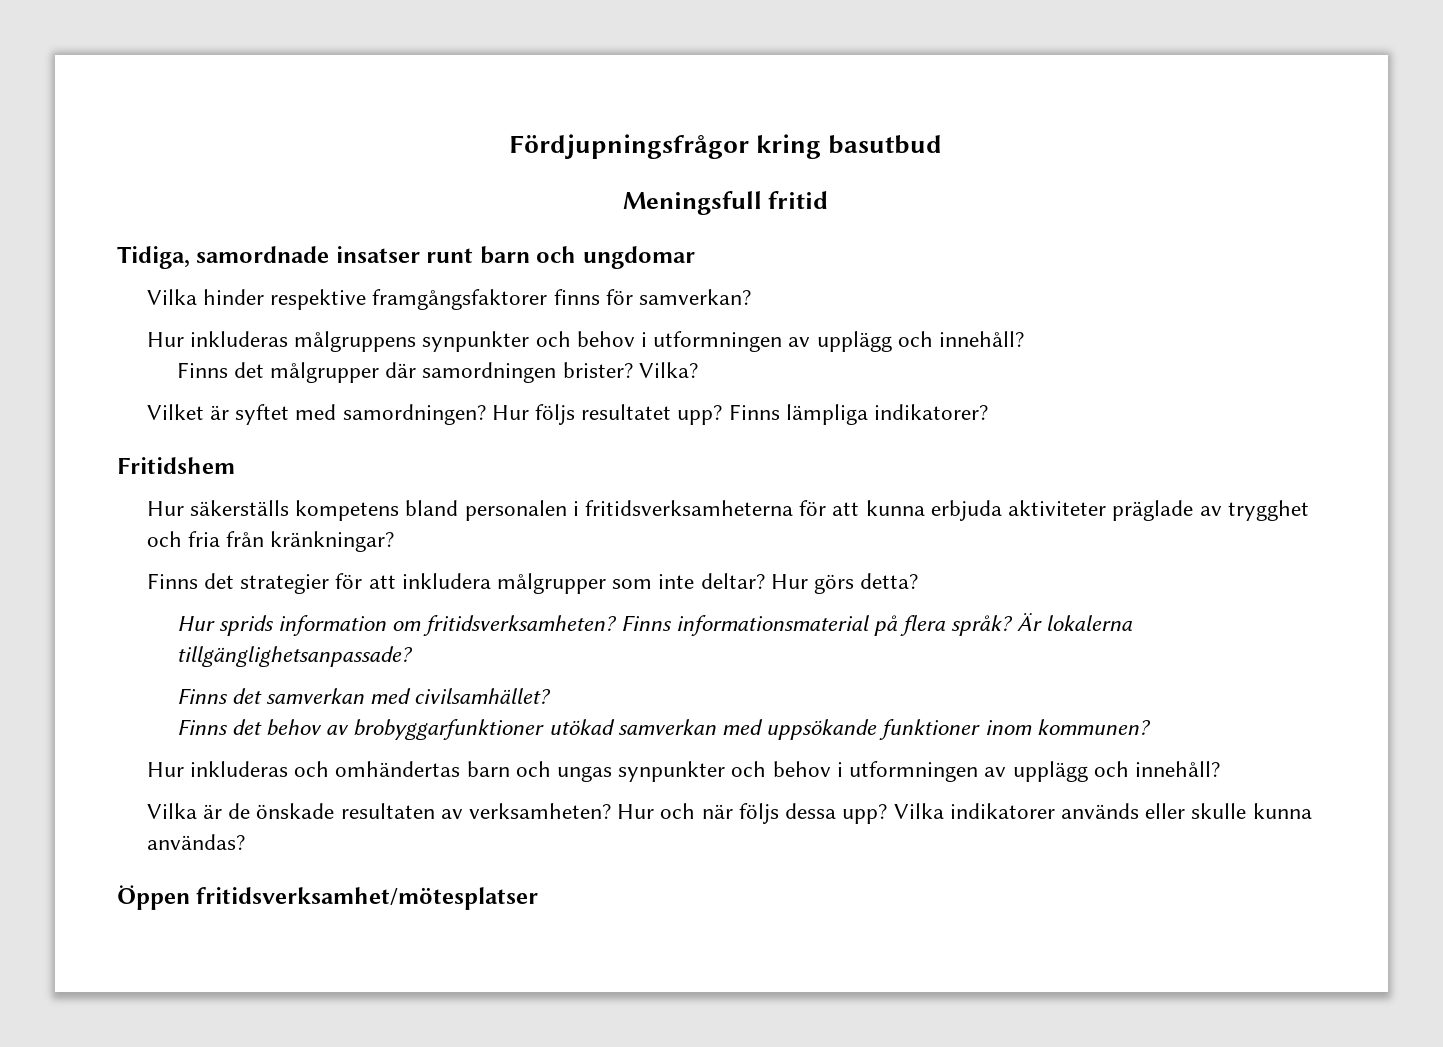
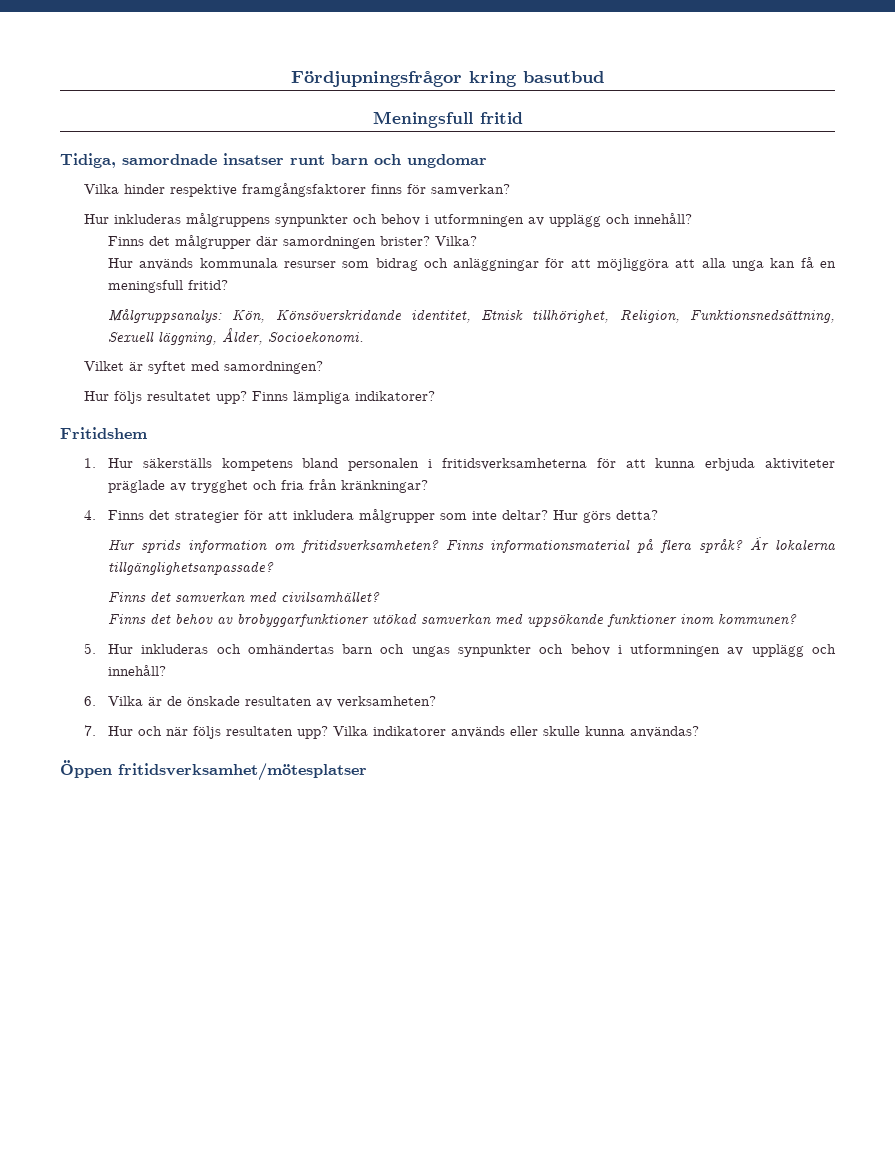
(698, 370) none -> [107,257,836,271] [107,280,228,293] [107,309,835,323] [107,328,364,345] // Hur används kommunala resurser som bidrag och anläggningar för att möjliggöra att alla unga kan få en meningsfull fritid? // Målgruppsanalys: Kön, Könsöverskridande identitet, Etnisk tillhörighet, Religion, Funktionsnedsättning, Sexuell läggning, Ålder, Socioekonomi.
(486, 414) none -> (323, 367) //
(235, 465) none -> [83,458,96,468] 1.
(395, 541) none -> [83,510,96,520] 4.
(1151, 727) none -> [83,643,96,654] 5.
(1220, 769) none -> [83,696,96,706] 6.
(612, 811) none -> [83,725,96,736] // 7.
[785,803,837,819] dessa -> [225,726,293,736] resultaten

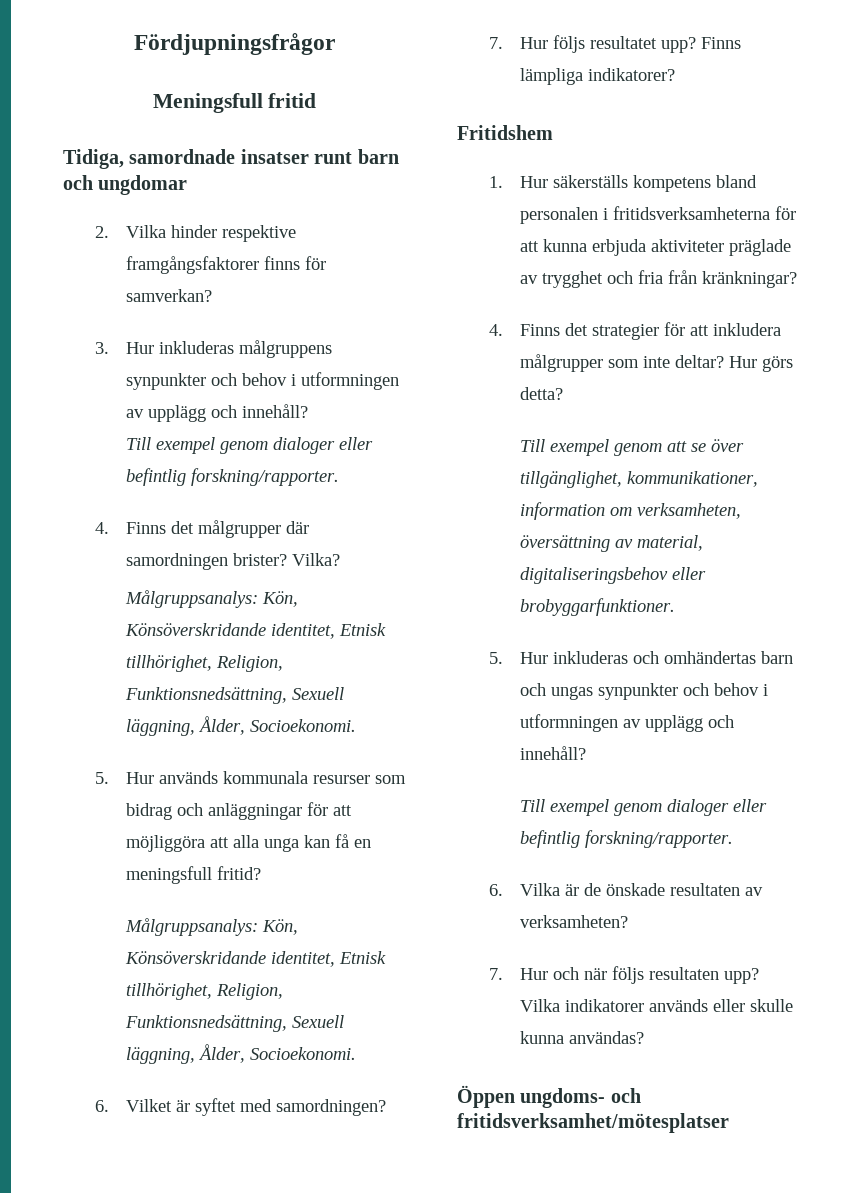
[469,71,604,87] kring basutbud -> (335, 44) none
(487, 161) none -> [94,226,109,238] 2.
(510, 190) none -> [94,342,109,354] 3.
(692, 218) none -> [126,437,374,454] [126,468,340,486] [94,522,109,534] Till exempel genom dialoger eller befintlig forskning/rapporter. // 4.
(477, 241) none -> [125,590,299,608] [125,623,387,639] [126,655,284,672] [125,687,345,704] [126,716,357,736] [94,772,109,784] Målgruppsanalys: Kön, Könsöverskridande identitet, Etnisk tillhörighet, Religion, Funktionsnedsättning, Sexuell läggning, Ålder, Socioekonomi. // 5.
(364, 337) none -> [94,1100,109,1112] 6.
(323, 367) none -> [488,37,503,49] 7.
[107,537,836,553] [107,561,274,575] [107,591,380,603] [107,613,797,627] Hur sprids information om fritidsverksamheten? Finns informationsmaterial på flera språk? Är lokalerna tillgänglighetsanpassade? // Finns det samverkan med civilsamhället? // Finns det behov av brobyggarfunktioner utökad samverkan med uppsökande funktioner inom kommunen? -> [520,439,745,456] [520,471,759,488] [520,502,742,520] [520,535,704,552] [520,567,707,584] [520,598,676,616] Till exempel genom att se över tillgänglighet, kommunikationer, information om verksamheten, översättning av material, digitaliseringsbehov eller brobyggarfunktioner.
(166, 670) none -> [520,799,768,816] [520,830,734,848] // Till exempel genom dialoger eller befintlig forskning/rapporter.
(112, 769) none -> [520,1088,641,1108] ungdoms- och

